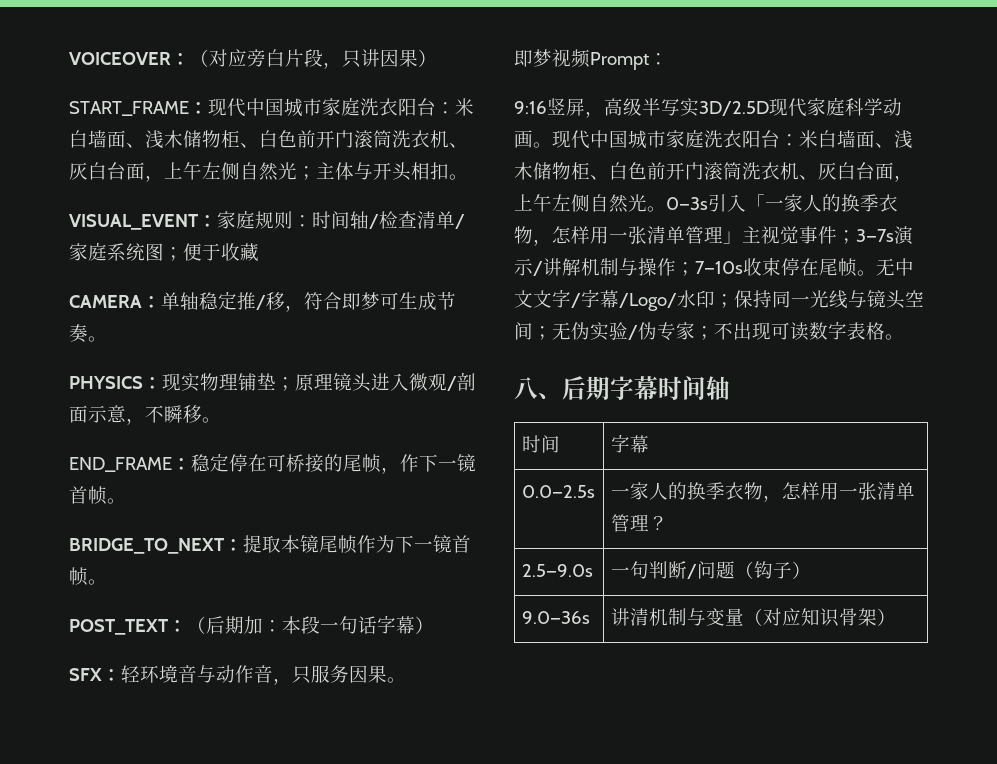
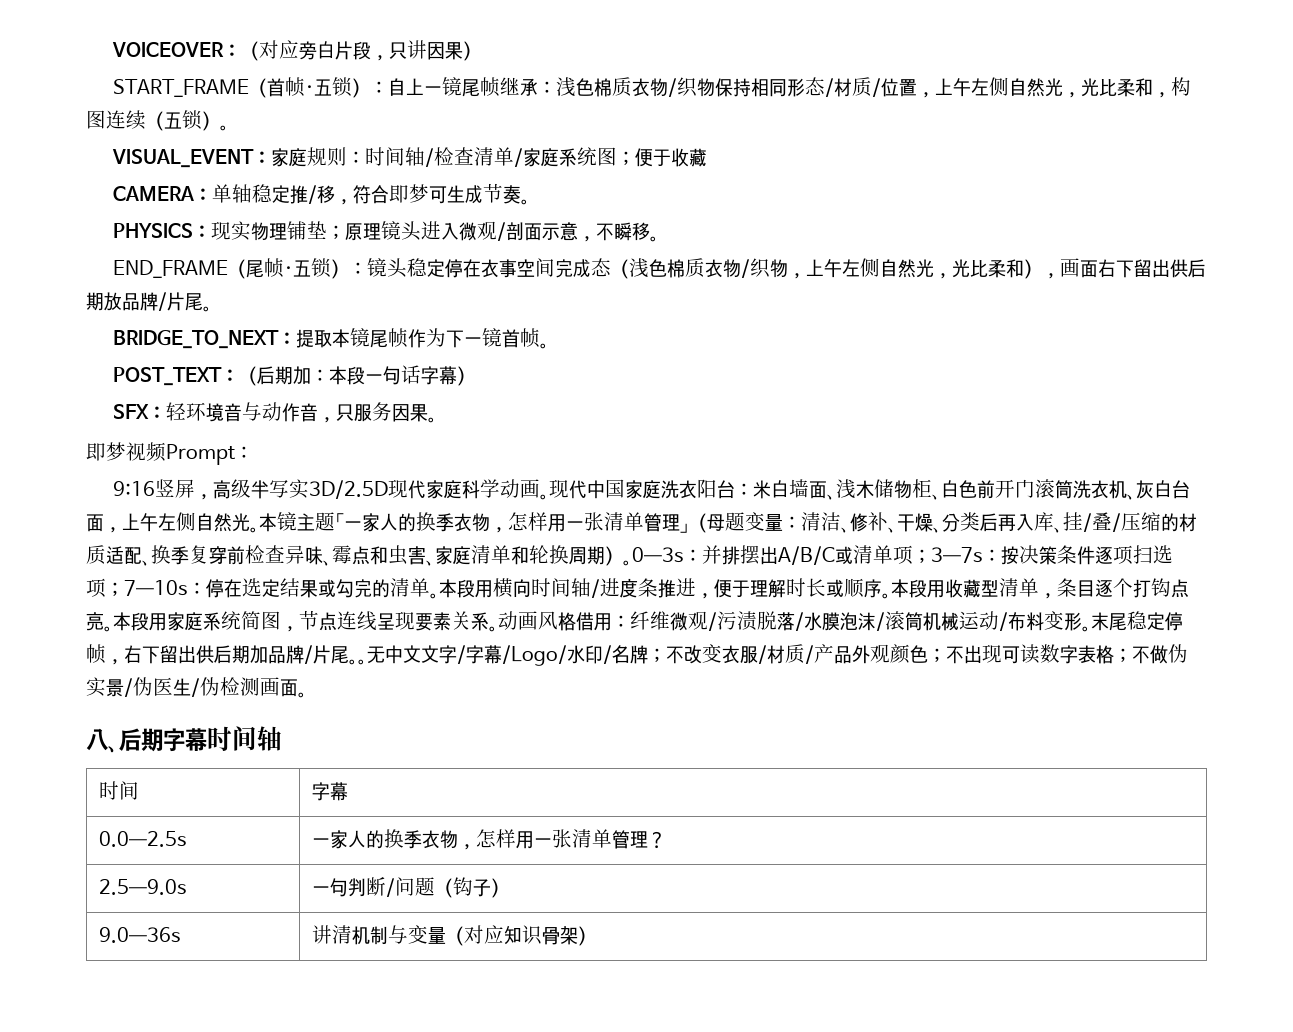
[188,98,474,117] [69,130,468,149] [69,162,449,182] ：现代中国城市家庭洗衣阳台：米白墙面、浅木储物柜、白色前开门滚筒洗衣机、灰白台面，上午左侧自然光；主体与开头相扣 -> [249,77,1192,98] [86,110,220,131] （首帧·五锁）：自上一镜尾帧继承：浅色棉质衣物/织物保持相同形态/材质/位置，上午左侧自然光，光比柔和，构图连续（五锁）
[172,453,476,474] [69,486,107,505] ：稳定停在可桥接的尾帧，作下一镜首帧 -> [228,258,1207,279] [86,292,203,311] （尾帧·五锁）：镜头稳定停在衣事空间完成态（浅色棉质衣物/织物，上午左侧自然光，光比柔和），画面右下留出供后期放品牌/片尾
[628,130,666,149] 城市 -> (626, 488) none
[666,194,746,212] 0—3s引入 -> [259,512,335,532] 本镜主题
[742,226,914,245] [514,257,857,277] 主视觉事件；3—7s演示/讲解机制与操作；7—10s收束停在尾帧 -> [689,512,1197,533] [86,545,1173,566] [86,578,1189,599] [86,610,1183,632] [86,644,358,665] （母题变量：清洁、修补、干燥、分类后再入库、挂/叠/压缩的材质适配、换季复穿前检查异味、霉点和虫害、家庭清单和轮换周期）。0—3s：并排摆出A/B/C或清单项；3—7s：按决策条件逐项扫选项；7—10s：停在选定结果或勾完的清单。本段用横向时间轴/进度条推进，便于理解时长或顺序。本段用收藏型清单，条目逐个打钩点亮。本段用家庭系统简图，节点连线呈现要素关系。动画风格借用：纤维微观/污渍脱落/水膜泡沫/滚筒机械运动/布料变形。末尾稳定停帧，右下留出供后期加品牌/片尾。
[715,290,924,309] [514,322,695,341] ；保持同一光线与镜头空间；无伪实验/伪专家 -> [603,644,928,664] /名牌；不改变衣服/材质/产品外观颜色
(885, 331) none -> [1114,644,1188,664] [86,677,298,697] ；不做伪实景/伪医生/伪检测画面

